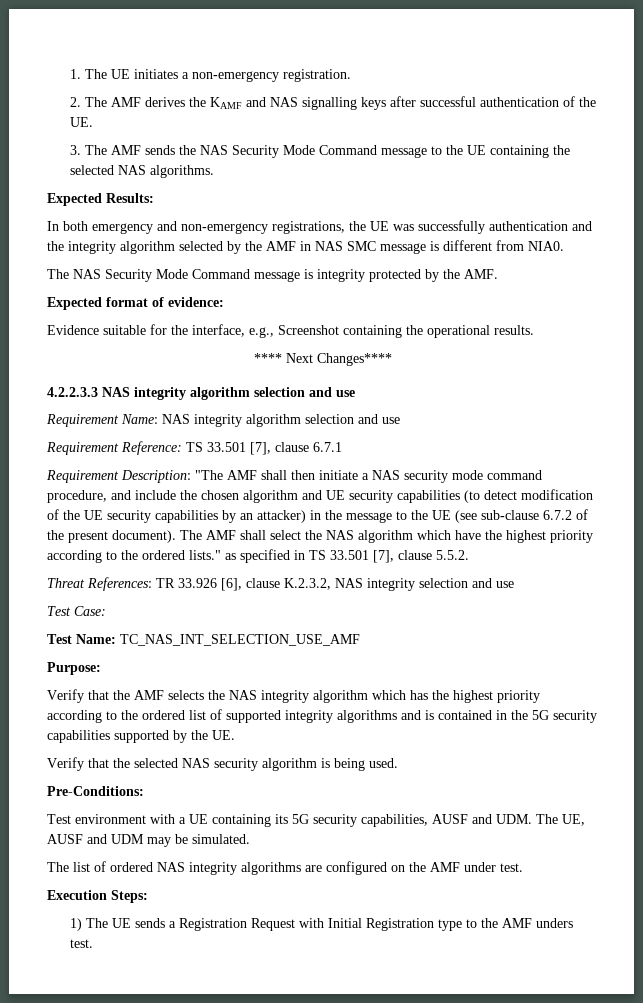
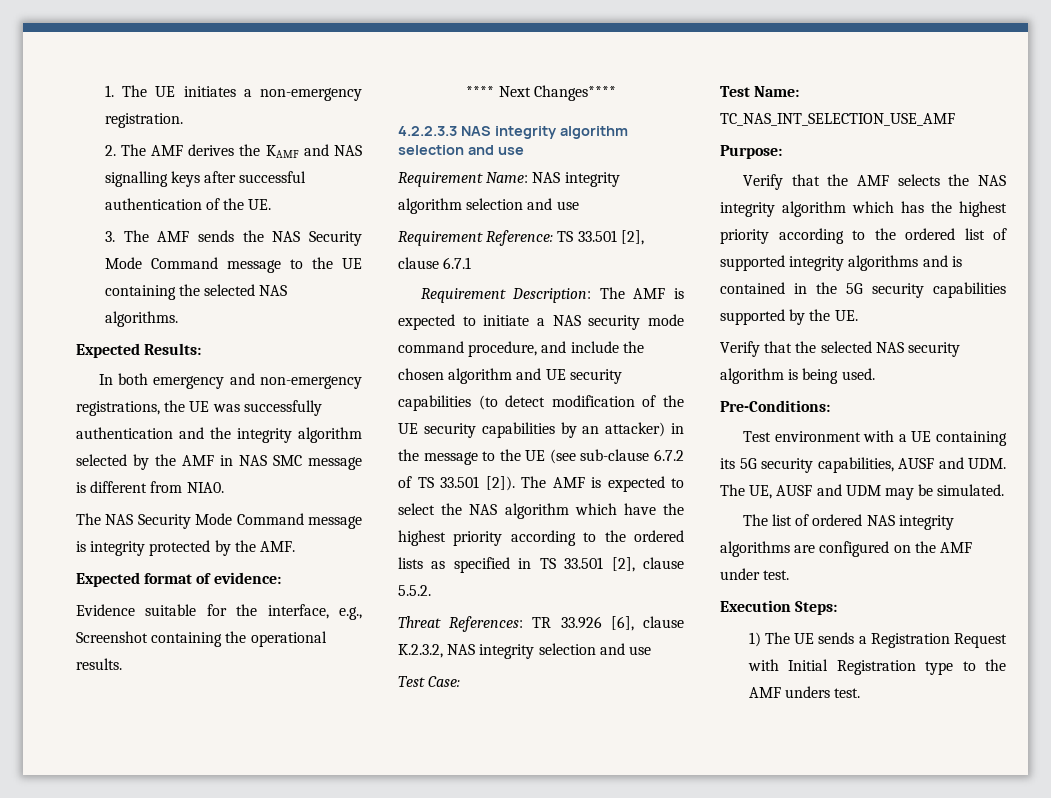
[250,442,271,455] [7], -> [620,230,644,245] [2],
[195,470,315,480] "The AMF shall then -> [599,287,684,299] [398,314,476,330] The AMF is expected to
[47,530,266,543] the present document). The AMF shall -> [417,476,684,492] TS 33.501 [2]). The AMF is expected to
[189,550,221,560] lists." -> [398,557,423,569] lists
[373,550,394,563] [7], -> [611,557,635,572] [2],

